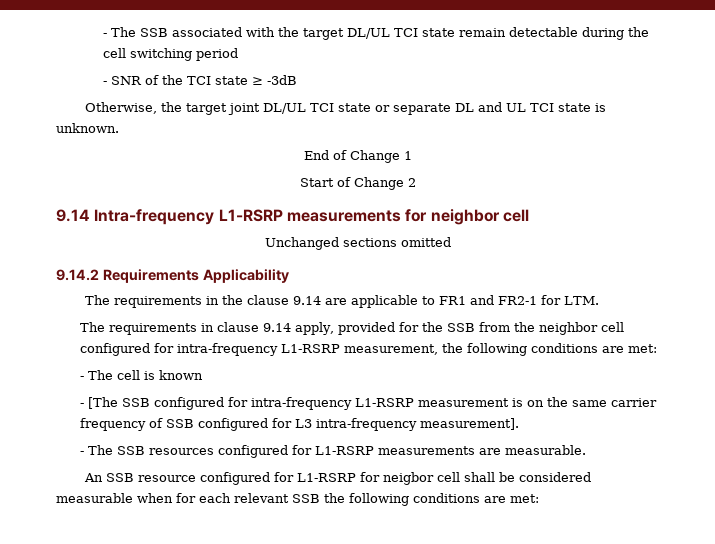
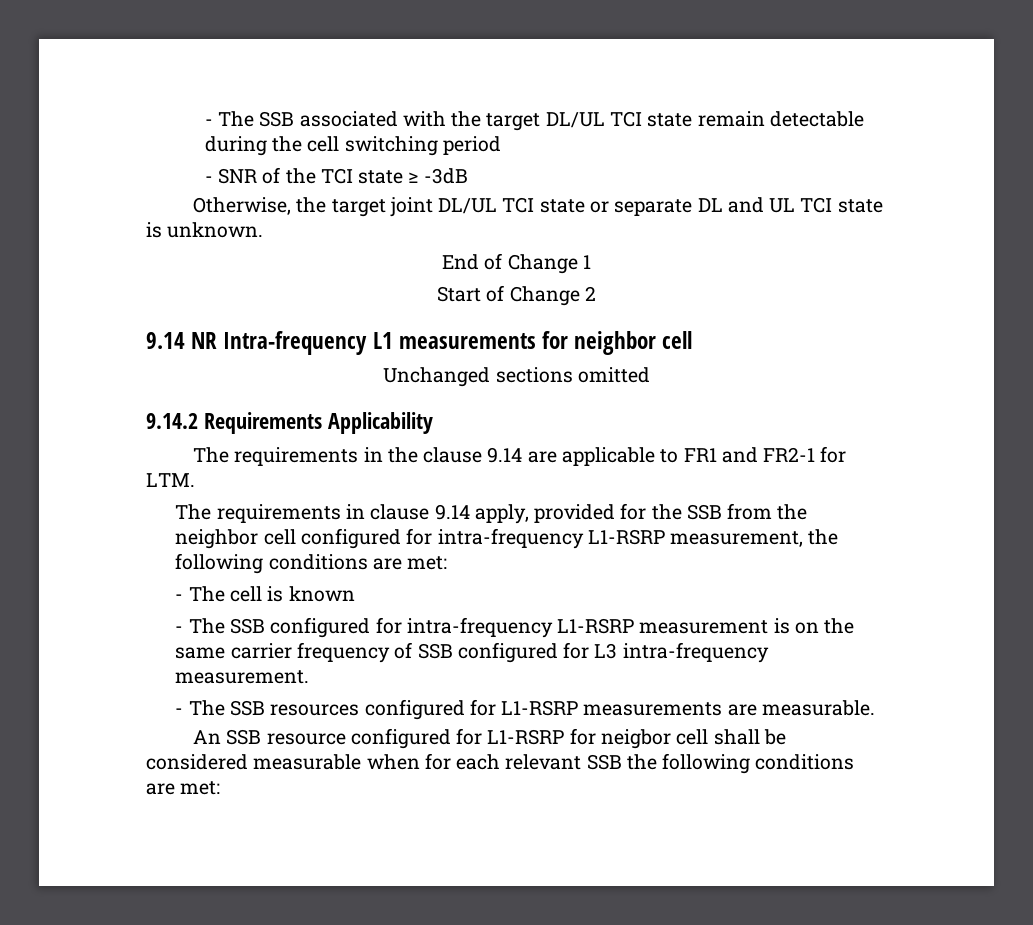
[94,209,283,225] Intra-frequency L1-RSRP -> [191,331,393,355] NR Intra-frequency L1
[87,397,118,409] [The -> [188,618,225,634] The
[419,418,519,430] measurement]. -> [175,670,310,684] measurement.

